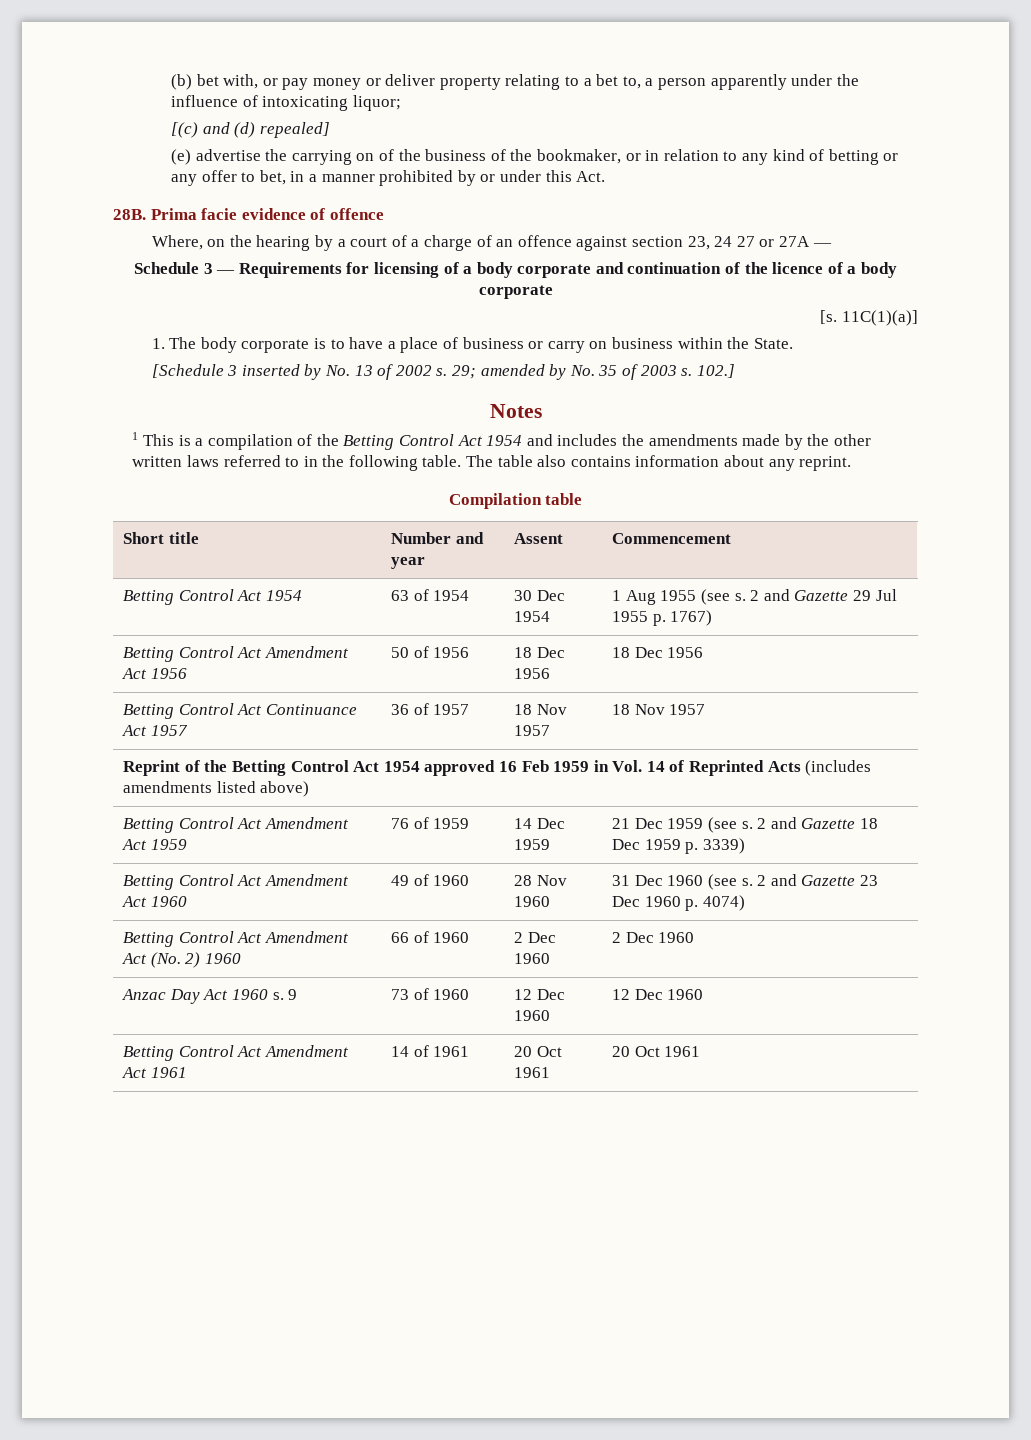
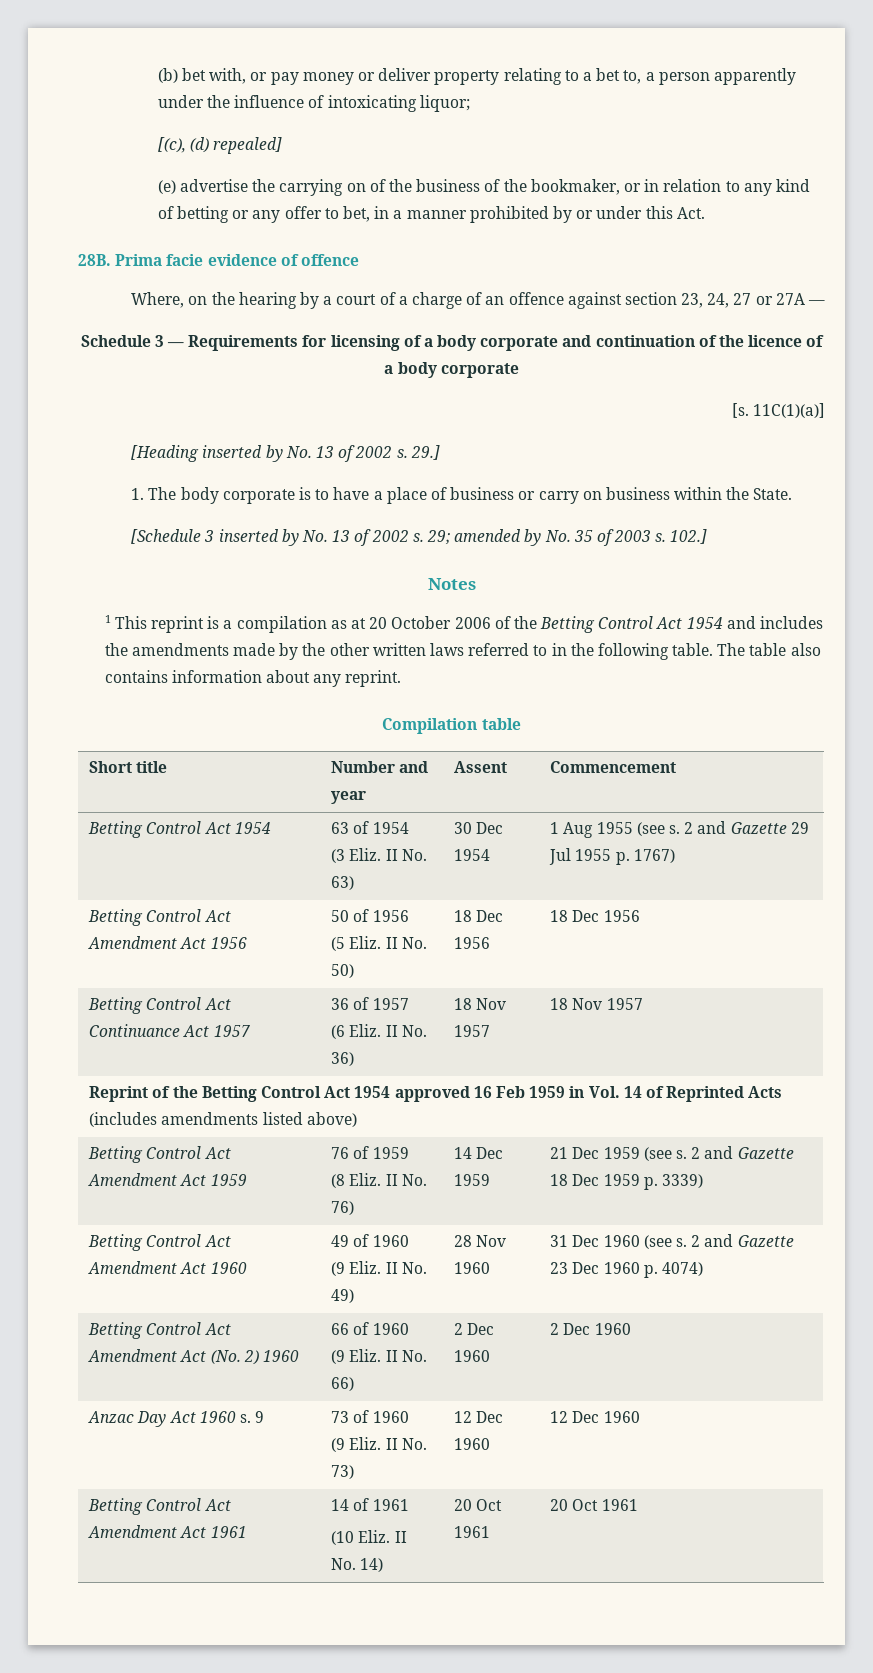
[171,122,230,138] [(c) and -> [157,137,186,153] [(c),
[714,236,733,247] 24 -> [707,293,730,308] 24,
(918, 318) none -> [131,445,440,462] // [Heading inserted by No. 13 of 2002 s. 29.]
(174, 440) none -> [151,616,205,633] reprint
(293, 442) none -> [330,616,491,629] as at 20 October 2006
(470, 595) none -> [331,848,427,863] [331,876,355,890] // (3 Eliz. II No. 63)
(470, 652) none -> [331,936,427,951] [331,964,355,978] // (5 Eliz. II No. 50)
(470, 709) none -> [331,1024,427,1039] [331,1052,355,1066] // (6 Eliz. II No. 36)
(470, 823) none -> [331,1173,427,1188] [331,1201,355,1215] // (8 Eliz. II No. 76)
(470, 880) none -> [331,1261,427,1276] [331,1289,355,1303] // (9 Eliz. II No. 49)
(470, 937) none -> [331,1349,427,1364] [331,1377,355,1391] // (9 Eliz. II No. 66)
(470, 994) none -> [331,1437,427,1452] [331,1465,355,1479] // (9 Eliz. II No. 73)
(470, 1051) none -> [331,1530,407,1545] [331,1558,384,1572] // (10 Eliz. II No. 14)

